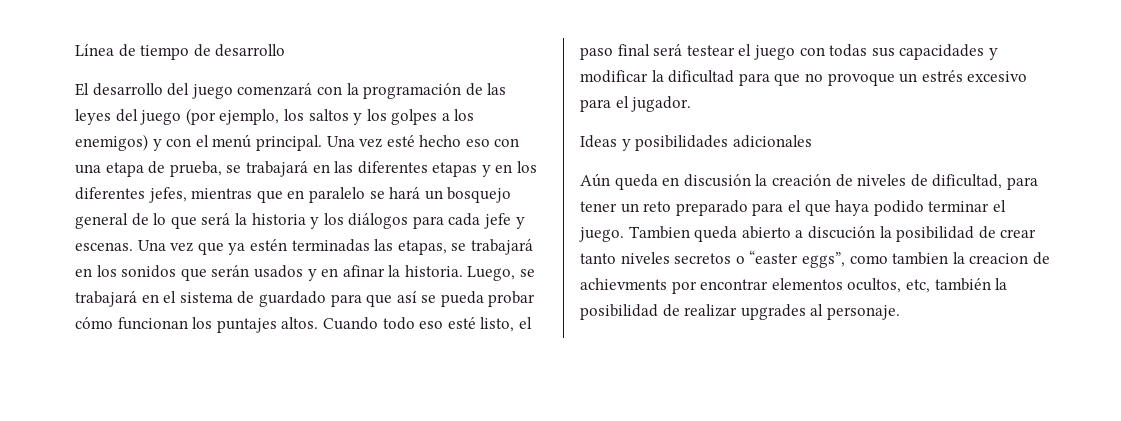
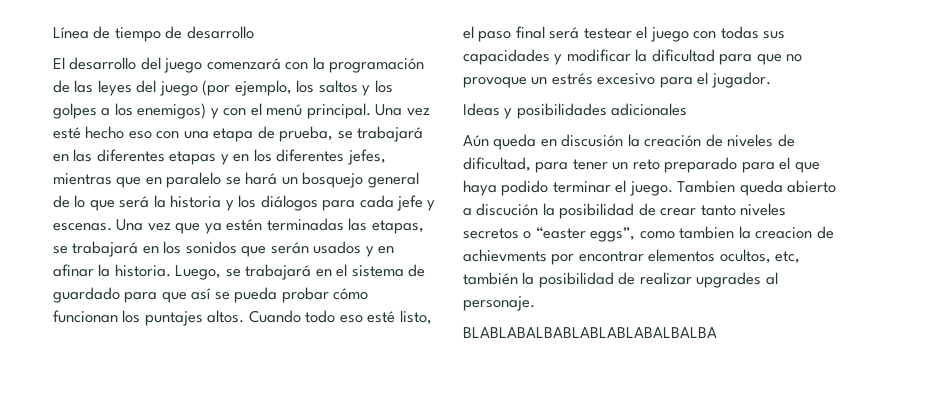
(900, 312) none -> [463,327,717,338] // BLABLABALBABLABLABLABALBALBA

